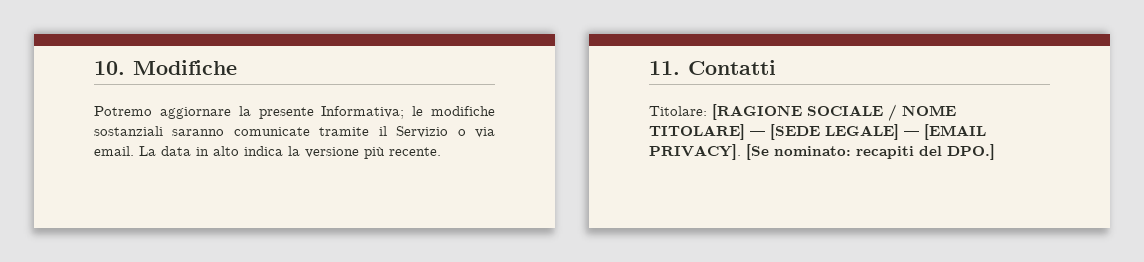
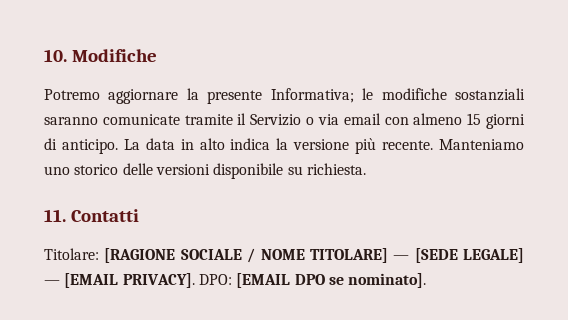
[94,146,134,156] email. -> [343,113,525,129] [44,138,118,154] email con almeno 15 giorni di anticipo.
(441, 151) none -> [439,139,524,150] [44,163,366,179] Manteniamo uno storico delle versioni disponibile su richiesta.
[746,144,995,160] [Se nominato: recapiti del DPO.] -> [198,273,427,288] DPO: [EMAIL DPO se nominato].

